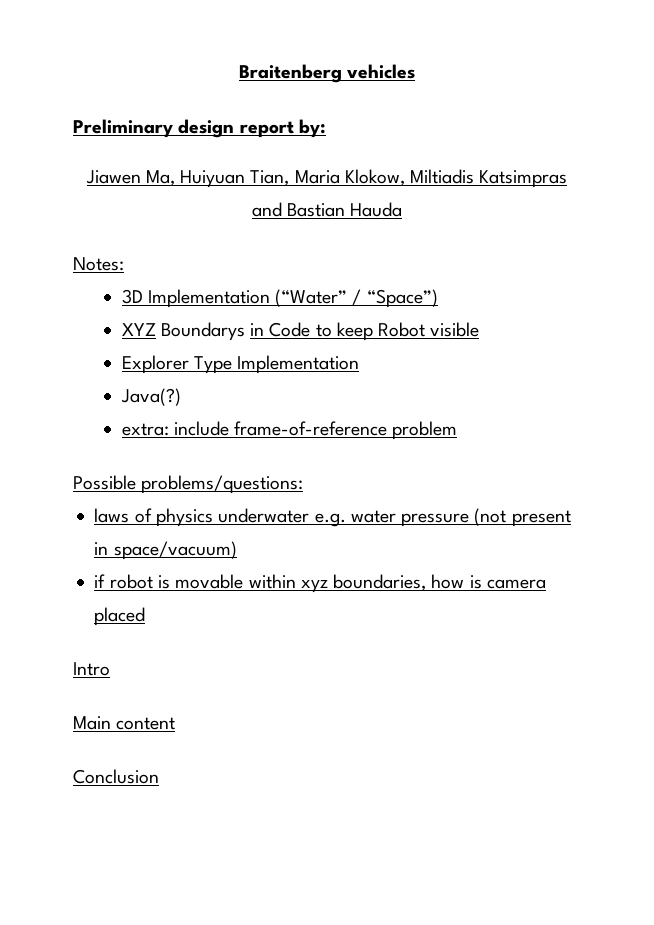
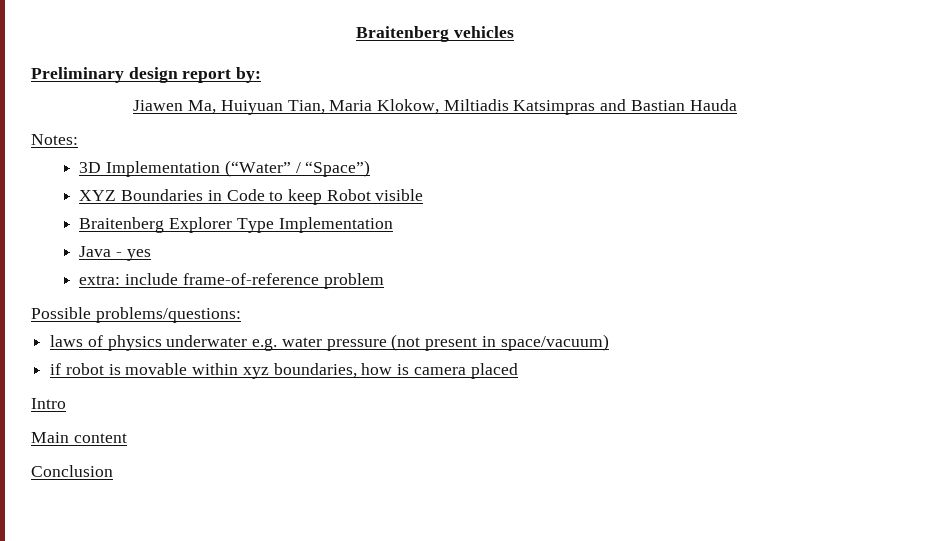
[160,322,245,341] Boundarys -> [121,189,204,201] Boundaries
(480, 329) none -> [79,217,165,233] Braitenberg
[120,388,181,406] Java(?) -> [79,246,151,261] Java - yes

